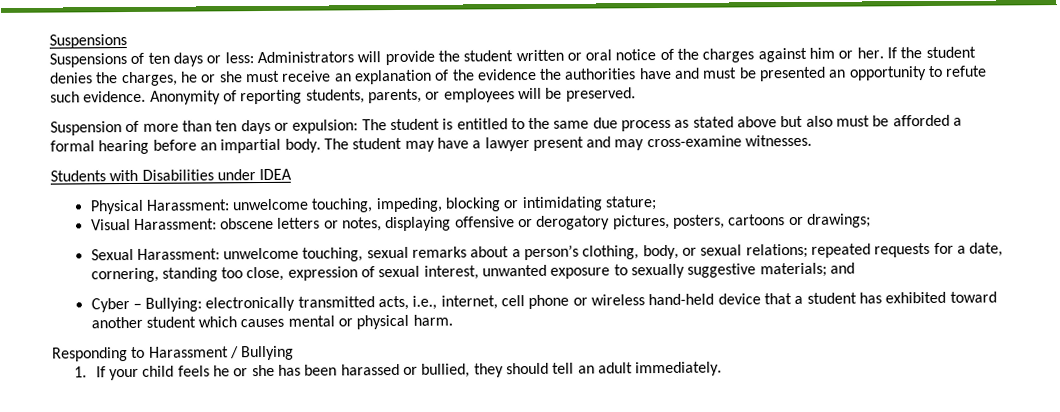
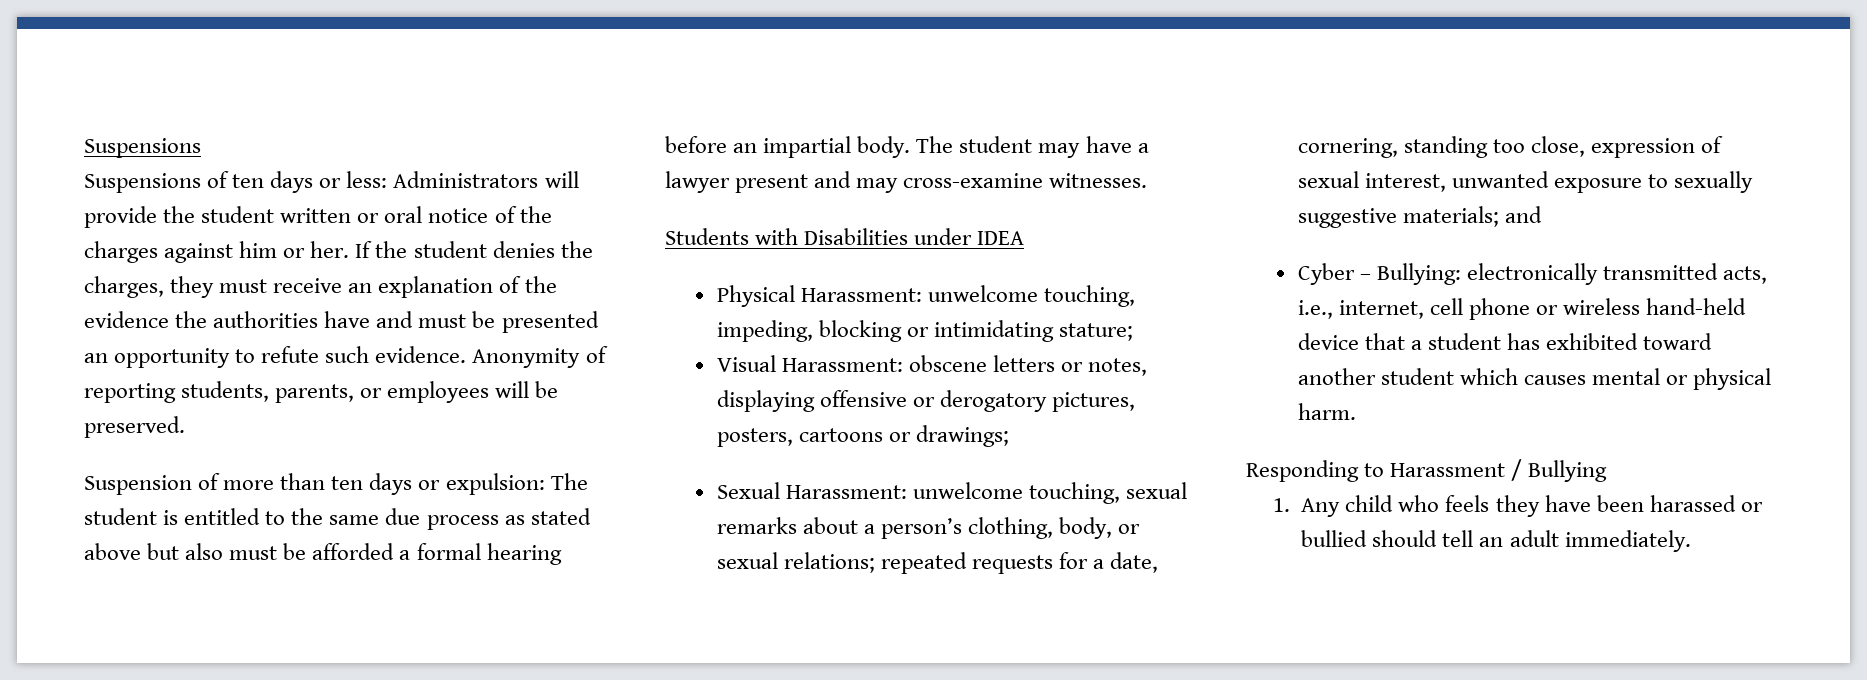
[179,71,243,83] he or she -> [170,276,215,298] they
[95,364,302,381] If your child feels he or she has -> [1301,495,1591,517] Any child who feels they have
[421,363,504,378] bullied, they -> [1301,530,1368,547] bullied

